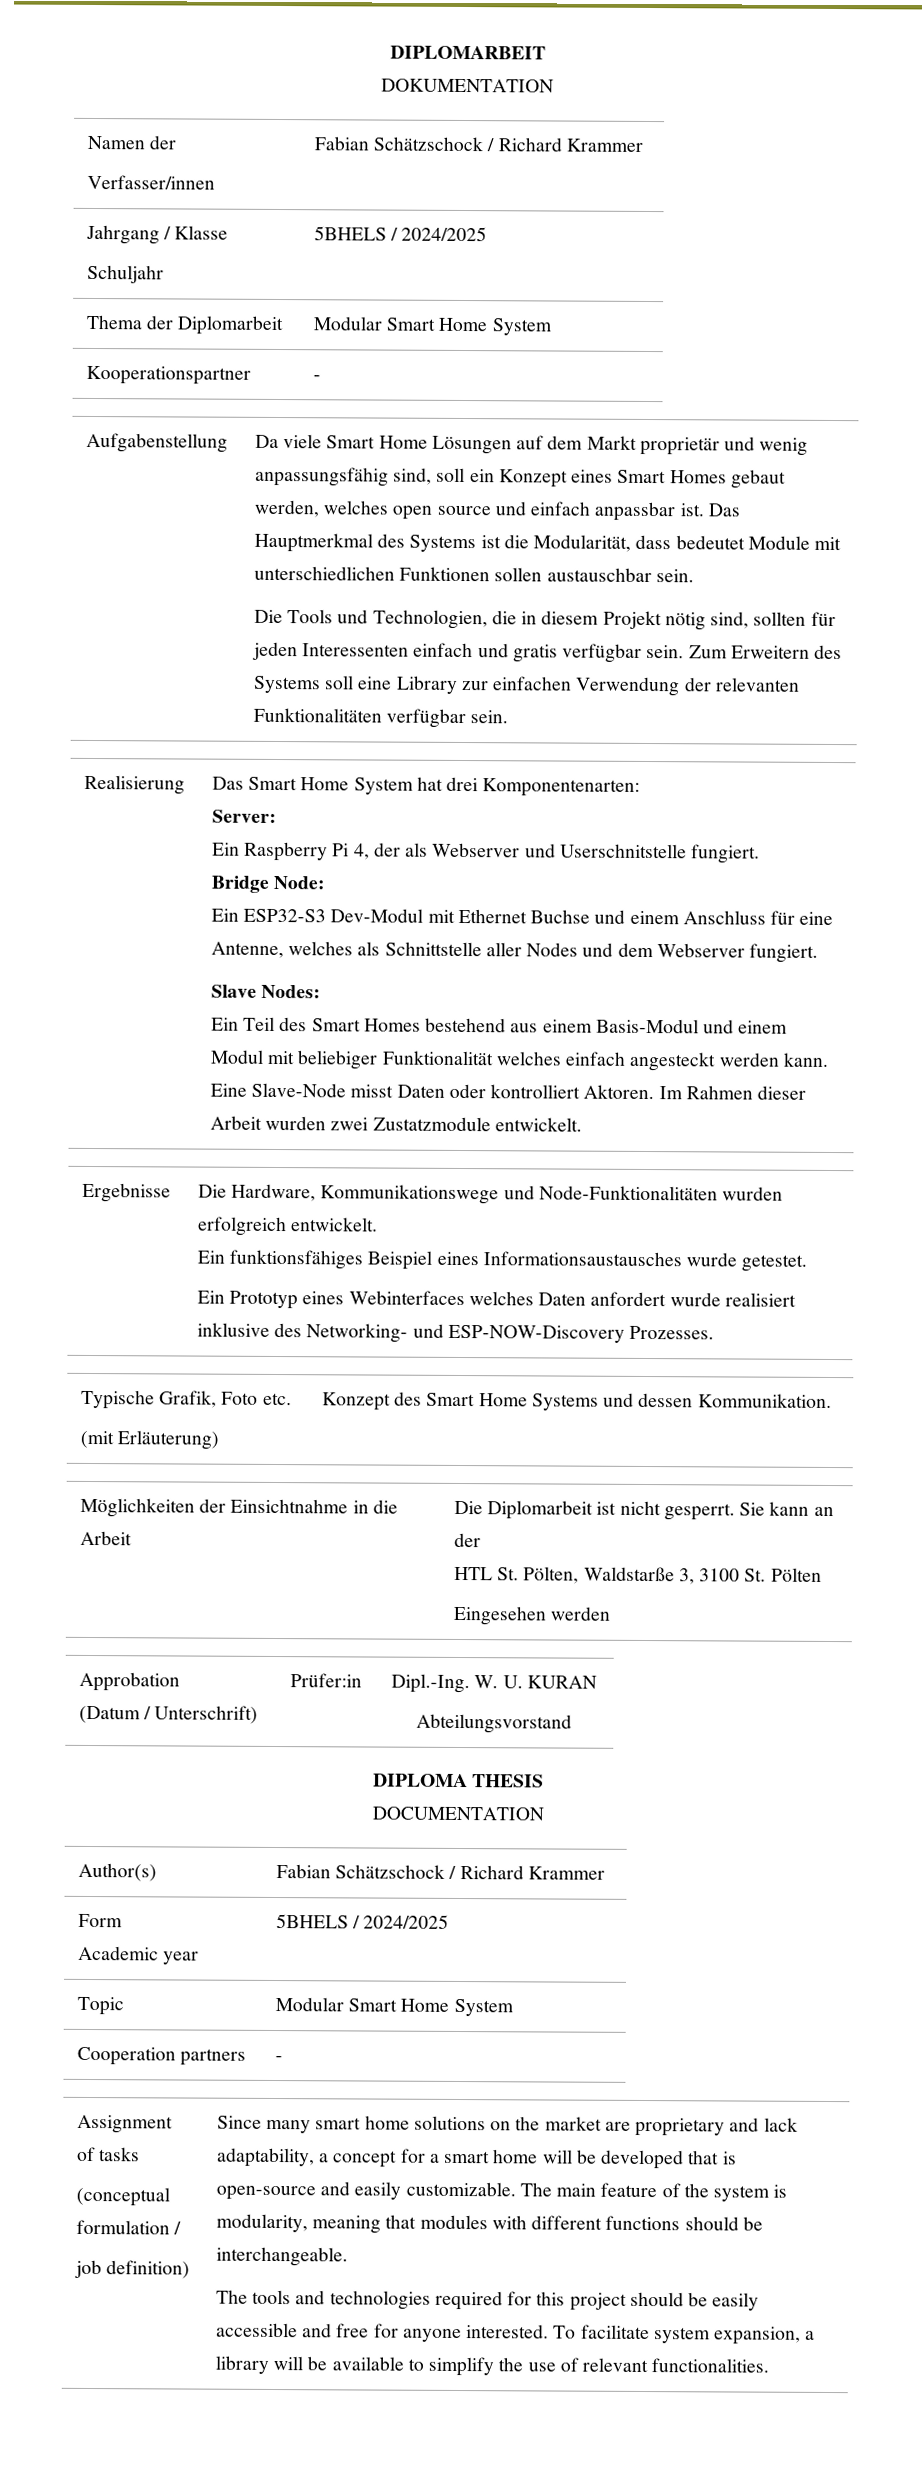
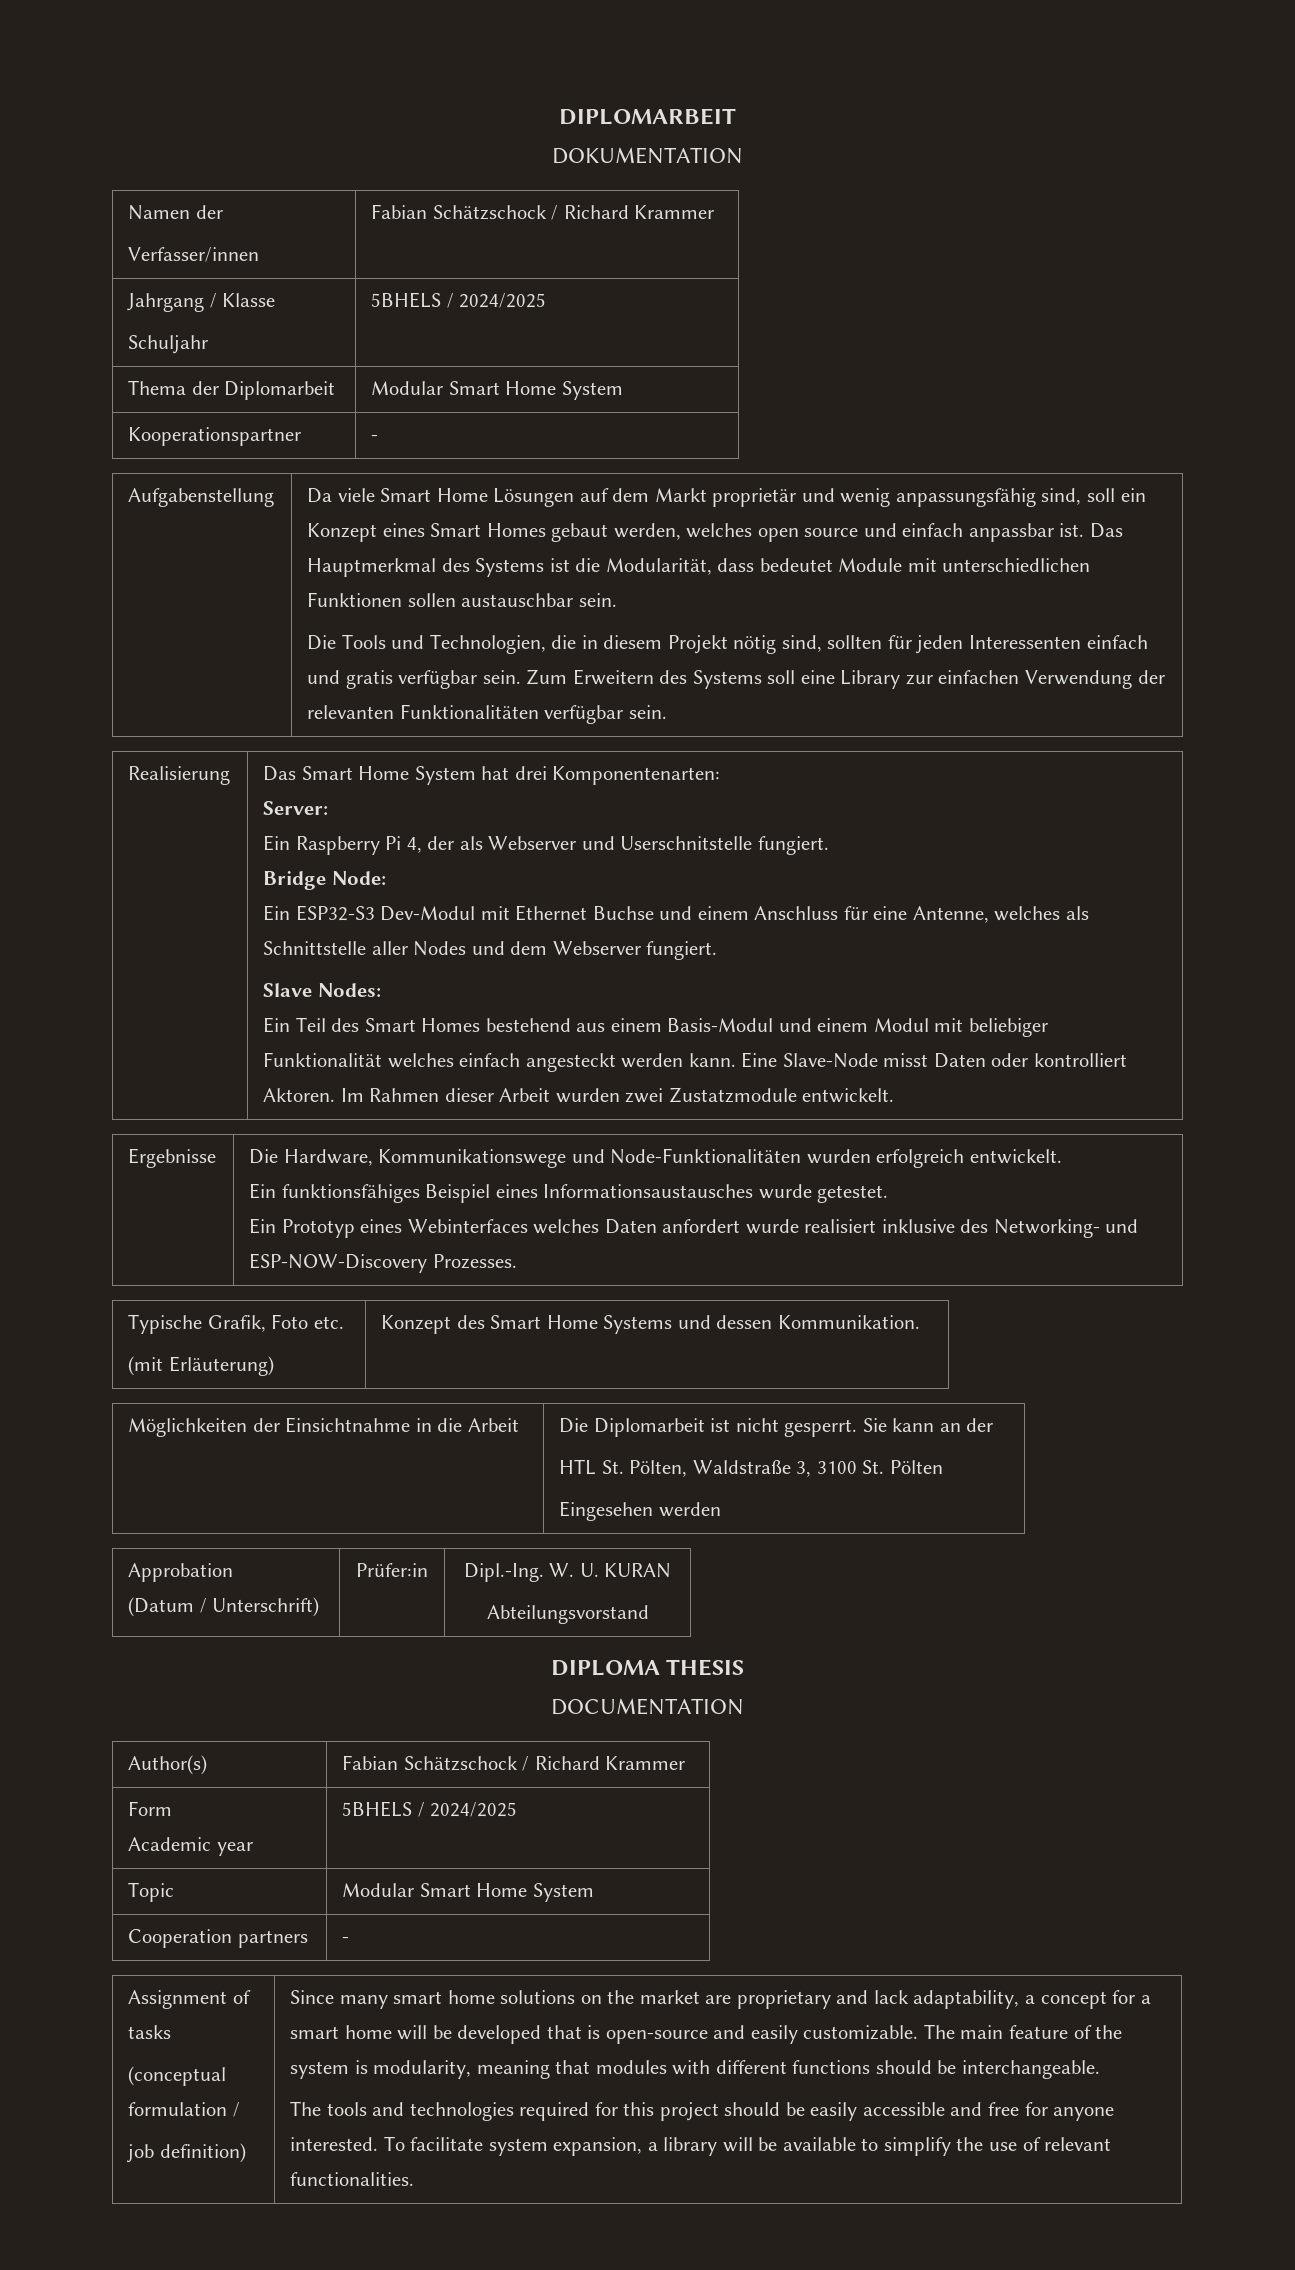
[583,1566,675,1582] Waldstarße -> [692,1460,791,1475] Waldstraße

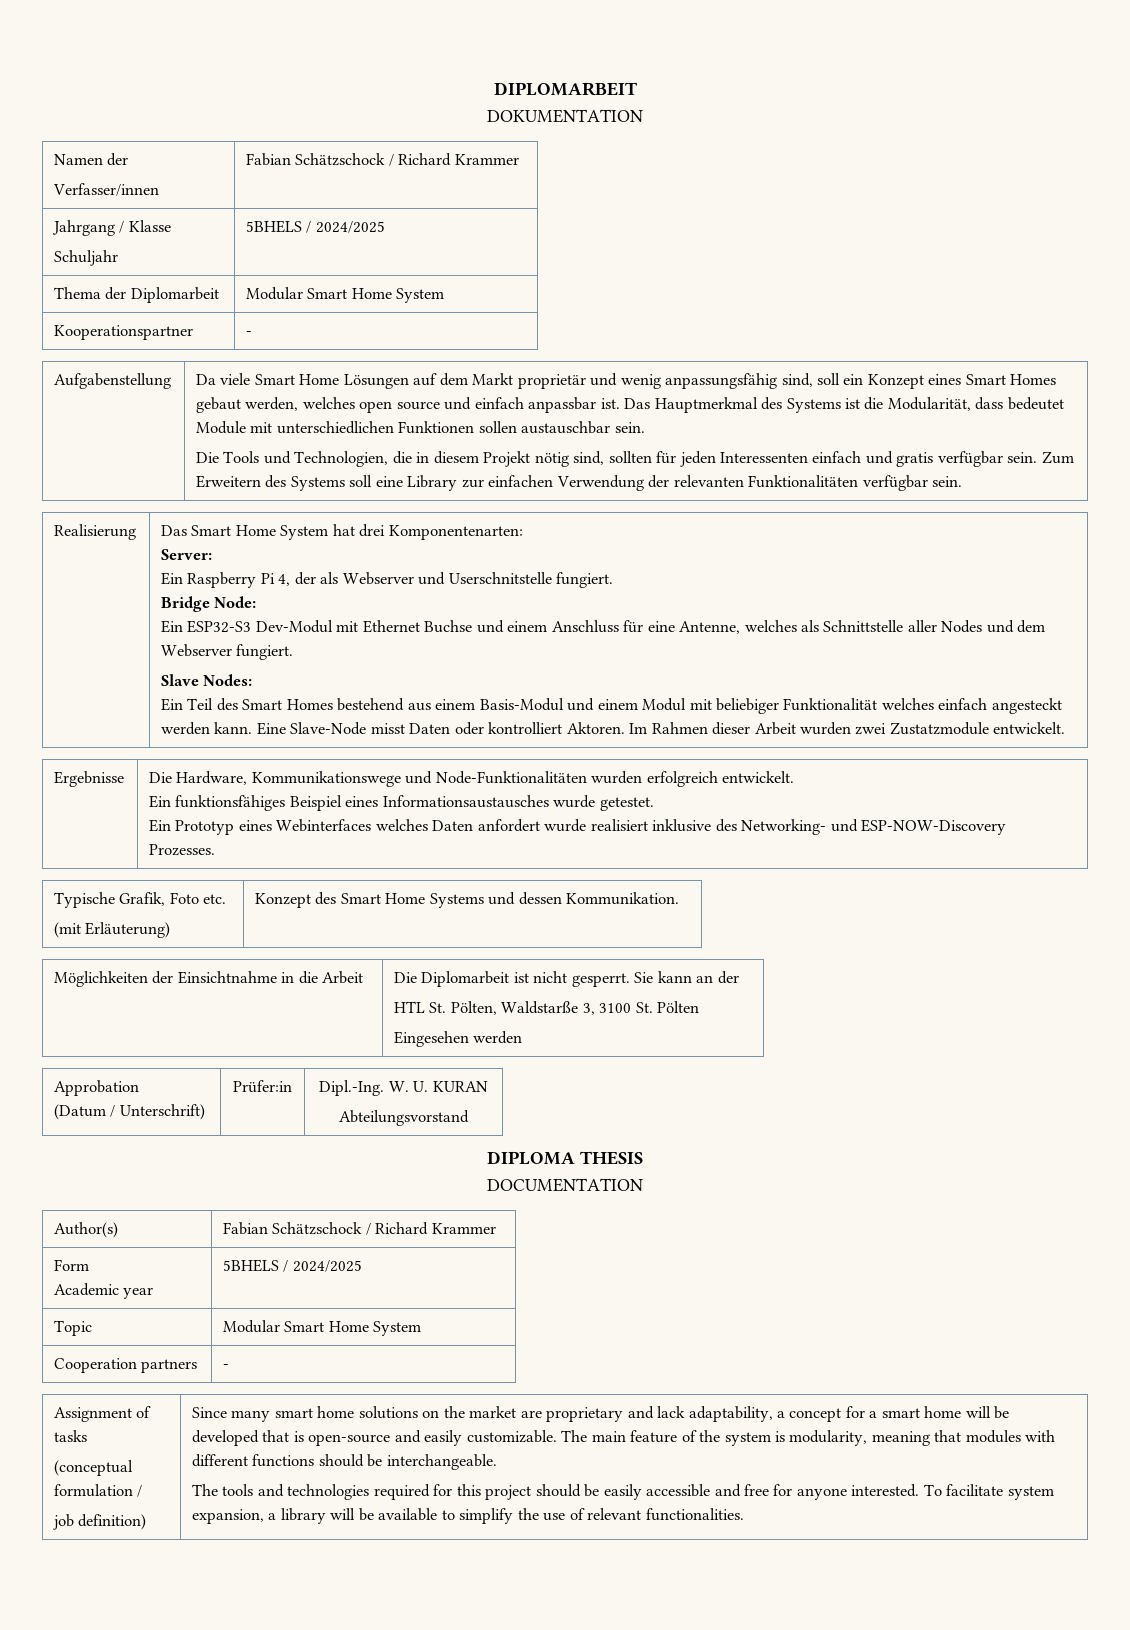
[692,1460,791,1475] Waldstraße -> [501,1001,579,1014] Waldstarße

